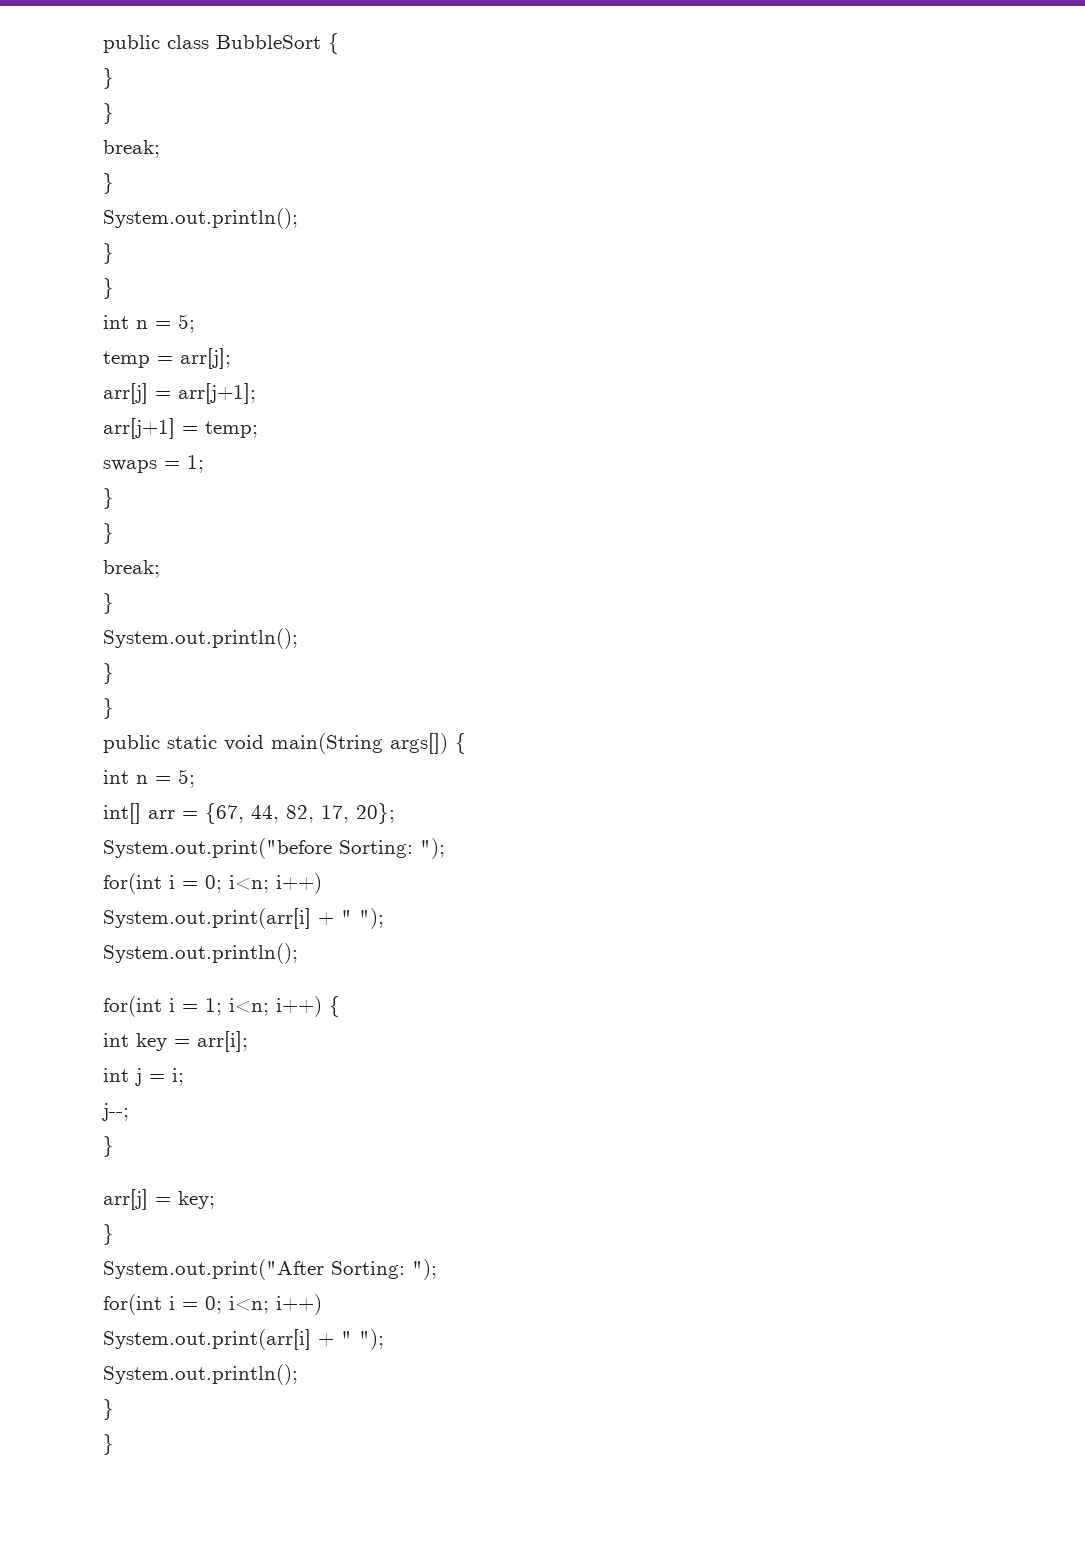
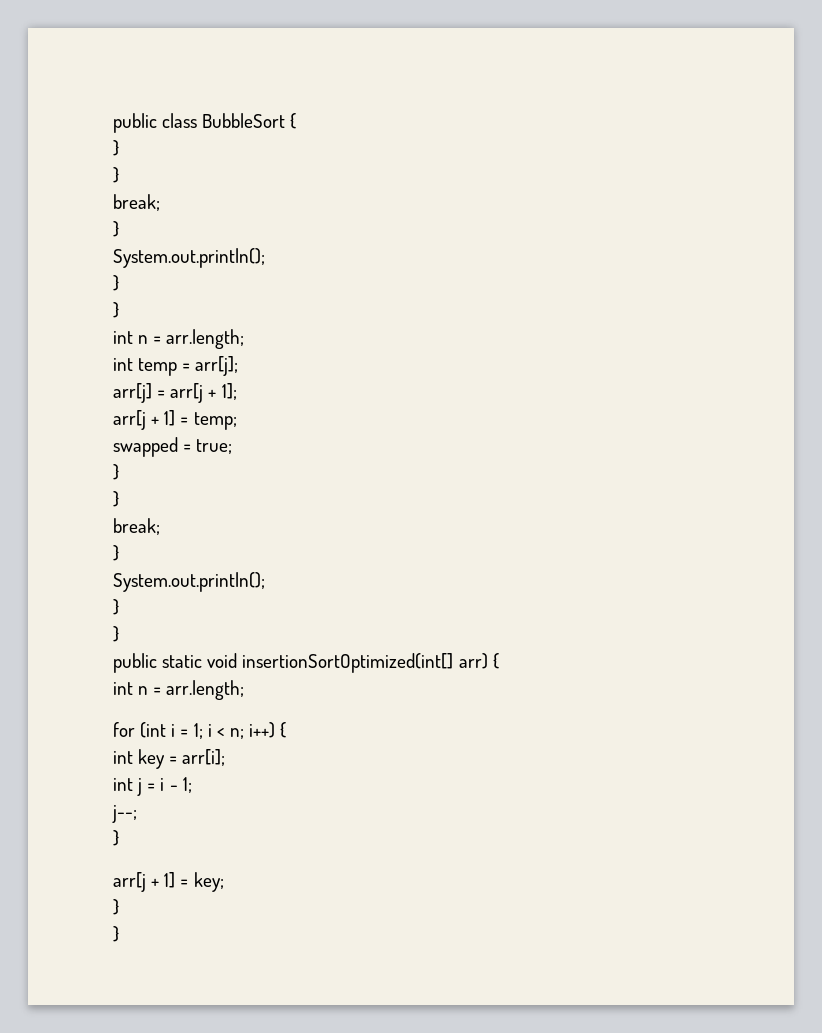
[178,314,195,333] 5; // -> [166,329,245,349] [113,358,133,371] arr.length; // int
[178,383,256,404] [103,418,175,439] arr[j+1]; // arr[j+1] -> [170,383,237,403] [113,410,176,430] arr[j + 1]; // arr[j + 1]
[103,455,204,473] swaps = 1; -> [113,437,233,457] swapped = true;
[271,733,448,754] main(String args[]) -> [242,653,488,673] insertionSortOptimized(int[] arr)
[178,769,195,788] [103,803,395,824] [103,838,445,859] [103,873,322,894] [103,908,384,929] [103,943,298,964] [103,996,269,1017] 5; // int[] arr = {67, 44, 82, 17, 20}; // System.out.print("before Sorting: "); // for(int i = 0; i<n; i++) // System.out.print(arr[i] + " "); // System.out.println(); // for(int i = 1; i<n; -> [166,680,245,700] [113,722,244,739] arr.length; // for (int i = 1; i < n;
[172,1068,184,1086] i; -> [160,777,192,793] i - 1;
[103,1189,148,1210] arr[j] -> [113,872,176,892] arr[j + 1]
[103,1259,437,1280] [103,1294,322,1315] [103,1329,384,1350] [103,1364,298,1385] [103,1399,114,1420] [103,1434,114,1455] // System.out.print("After Sorting: "); // for(int i = 0; i<n; i++) // System.out.print(arr[i] + " "); // System.out.println(); // } // } -> [113,926,119,942] // }

